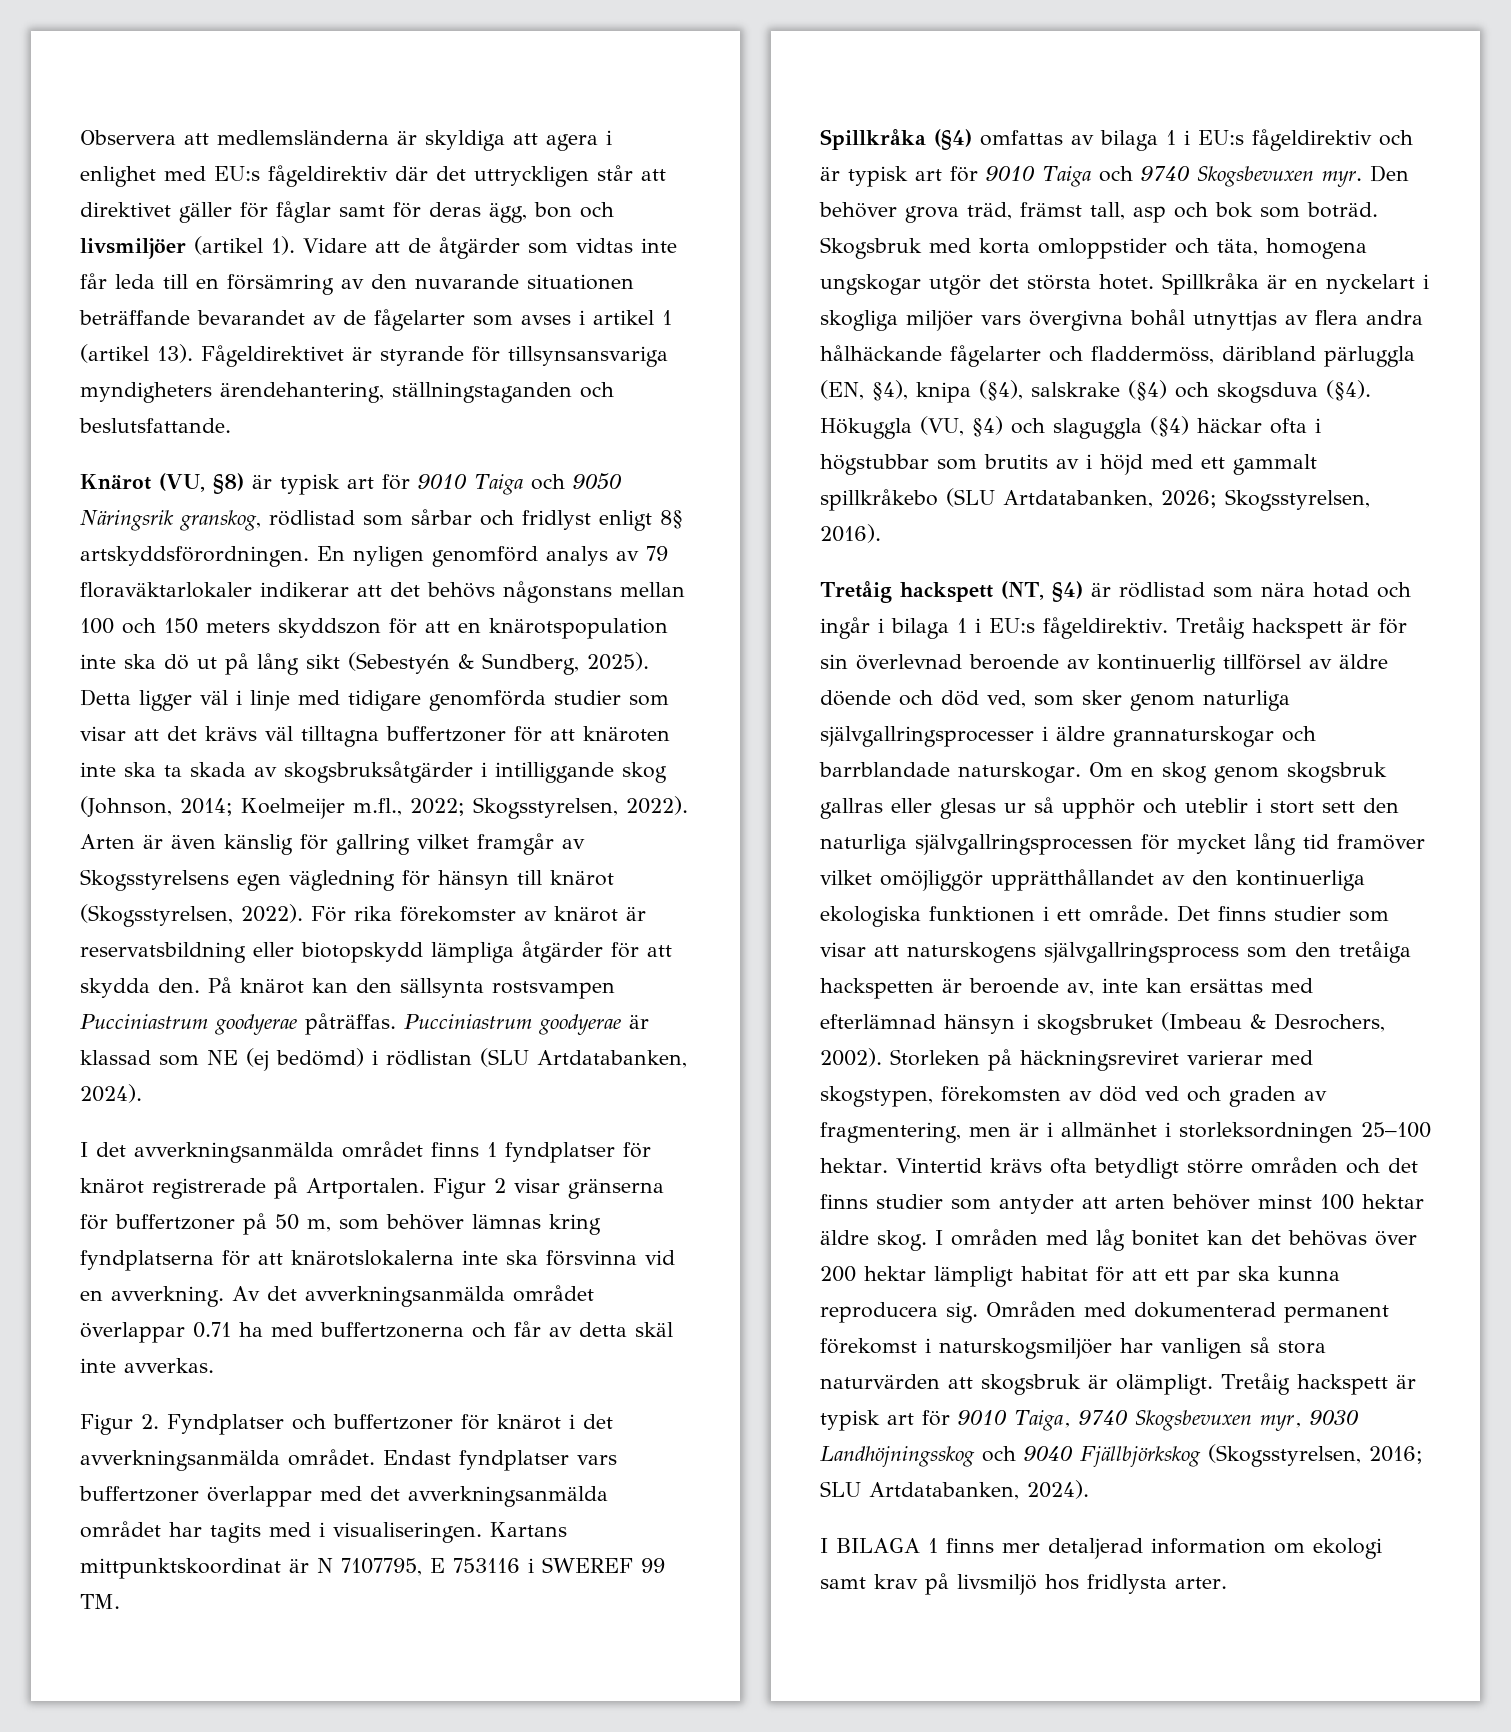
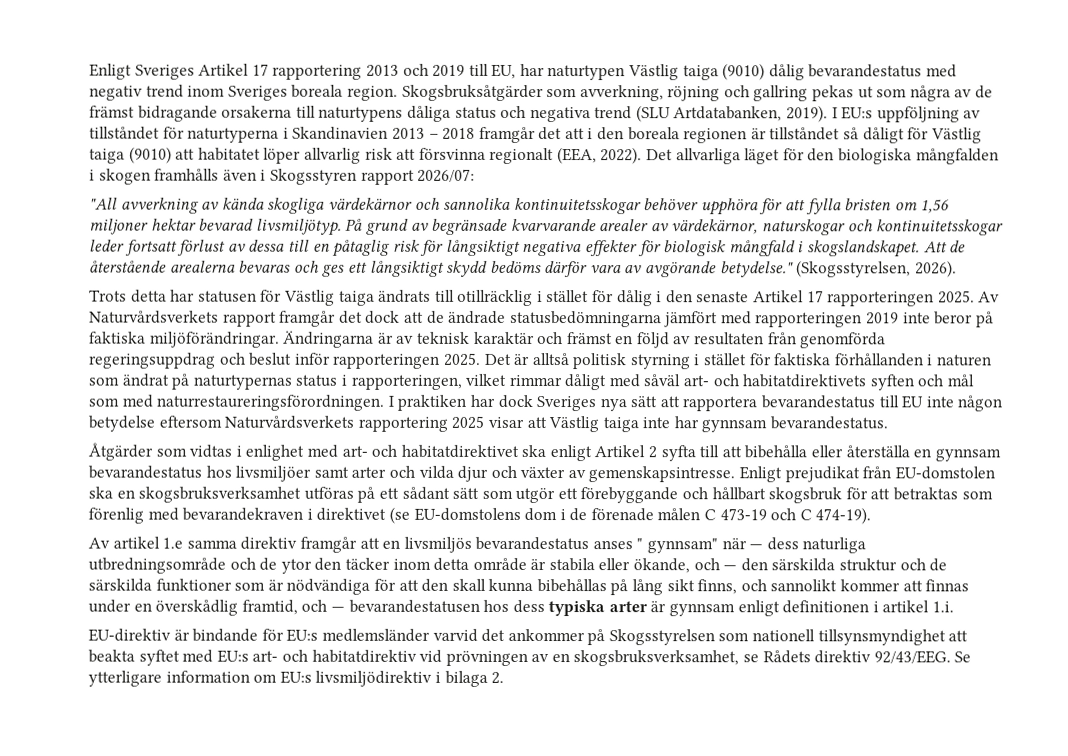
[80,130,612,151] [80,165,666,187] [80,201,614,223] [80,236,677,259] [80,273,634,295] [79,309,672,331] [80,344,668,367] [80,382,614,403] [79,418,231,433] [80,473,622,495] [80,509,683,531] [80,546,668,567] [80,581,685,603] [80,618,668,639] [80,652,649,675] [80,689,669,711] [80,726,670,747] [80,761,667,783] [80,796,689,819] [80,833,585,855] [80,869,614,891] [80,904,646,927] [80,941,672,963] [80,977,615,999] [80,1013,649,1035] [80,1048,687,1071] [80,1084,142,1103] [80,1141,651,1163] [80,1177,664,1199] [80,1213,601,1235] [80,1250,675,1271] [80,1285,594,1307] [80,1321,673,1343] [80,1358,214,1373] [80,1414,613,1435] [80,1449,617,1471] [79,1486,608,1507] [80,1521,567,1543] [80,1557,665,1579] [80,1594,120,1609] [820,129,1413,151] [820,165,1409,187] [819,202,1378,223] [820,237,1367,259] [820,273,1429,295] [820,309,1423,331] [820,345,1415,367] [820,380,1371,403] [820,416,1321,439] [820,454,1317,475] [820,488,1370,511] [820,524,881,543] [820,581,1411,603] [820,617,1407,639] [820,654,1388,675] [820,690,1290,711] [820,726,1316,747] [819,762,1387,783] [820,797,1399,819] [820,833,1425,855] [820,869,1365,891] [820,905,1389,927] [820,941,1411,963] [820,978,1313,999] [820,1012,1385,1035] [820,1048,1313,1071] [820,1086,1327,1107] [820,1122,1431,1143] [820,1157,1418,1179] [820,1194,1424,1214] [820,1229,1417,1251] [820,1266,1340,1287] [820,1301,1389,1323] [820,1337,1326,1359] [820,1373,1416,1395] [820,1410,1359,1431] [820,1444,1423,1467] [820,1480,1089,1500] [820,1538,1382,1559] [820,1573,1227,1595] Observera att medlemsländerna är skyldiga att agera i enlighet med EU:s fågeldirektiv där det uttryckligen står att direktivet gäller för fåglar samt för deras ägg, bon och livsmiljöer (artikel 1). Vidare att de åtgärder som vidtas inte får leda till en försämring av den nuvarande situationen beträffande bevarandet av de fågelarter som avses i artikel 1 (artikel 13). Fågeldirektivet är styrande för tillsynsansvariga myndigheters ärendehantering, ställningstaganden och beslutsfattande. // Knärot (VU, §8) är typisk art för 9010 Taiga och 9050 Näringsrik granskog, rödlistad som sårbar och fridlyst enligt 8§ artskyddsförordningen. En nyligen genomförd analys av 79 floraväktarlokaler indikerar att det behövs någonstans mellan 100 och 150 meters skyddszon för att en knärotspopulation inte ska dö ut på lång sikt (Sebestyén & Sundberg, 2025). Detta ligger väl i linje med tidigare genomförda studier som visar att det krävs väl tilltagna buffertzoner för att knäroten inte ska ta skada av skogsbruksåtgärder i intilliggande skog (Johnson, 2014; Koelmeijer m.fl., 2022; Skogsstyrelsen, 2022). Arten är även känslig för gallring vilket framgår av Skogsstyrelsens egen vägledning för hänsyn till knärot (Skogsstyrelsen, 2022). För rika förekomster av knärot är reservatsbildning eller biotopskydd lämpliga åtgärder för att skydda den. På knärot kan den sällsynta rostsvampen Pucciniastrum goodyerae påträffas. Pucciniastrum goodyerae är klassad som NE (ej bedömd) i rödlistan (SLU Artdatabanken, 2024). // I det avverkningsanmälda området finns 1 fyndplatser för knärot registrerade på Artportalen. Figur 2 visar gränserna för buffertzoner på 50 m, som behöver lämnas kring fyndplatserna för att knärotslokalerna inte ska försvinna vid en avverkning. Av det avverkningsanmälda området överlappar 0.71 ha med buffertzonerna och får av detta skäl inte avverkas. // Figur 2. Fyndplatser och buffertzoner för knärot i det avverkningsanmälda området. Endast fyndplatser vars buffertzoner överlappar med det avverkningsanmälda området har tagits med i visualiseringen. Kartans mittpunktskoordinat är N 7107795, E 753116 i SWEREF 99 TM. // Spillkråka (§4) omfattas av bilaga 1 i EU:s fågeldirektiv och är typisk art för 9010 Taiga och 9740 Skogsbevuxen myr. Den behöver grova träd, främst tall, asp och bok som boträd. Skogsbruk med korta omloppstider och täta, homogena ungskogar utgör det största hotet. Spillkråka är en nyckelart i skogliga miljöer vars övergivna bohål utnyttjas av flera andra hålhäckande fågelarter och fladdermöss, däribland pärluggla (EN, §4), knipa (§4), salskrake (§4) och skogsduva (§4). Hökuggla (VU, §4) och slaguggla (§4) häckar ofta i högstubbar som brutits av i höjd med ett gammalt spillkråkebo (SLU Artdatabanken, 2026; Skogsstyrelsen, 2016). // Tretåig hackspett (NT, §4) är rödlistad som nära hotad och ingår i bilaga 1 i EU:s fågeldirektiv. Tretåig hackspett är för sin överlevnad beroende av kontinuerlig tillförsel av äldre döende och död ved, som sker genom naturliga självgallringsprocesser i äldre grannaturskogar och barrblandade naturskogar. Om en skog genom skogsbruk gallras eller glesas ur så upphör och uteblir i stort sett den naturliga självgallringsprocessen för mycket lång tid framöver vilket omöjliggör upprätthållandet av den kontinuerliga ekologiska funktionen i ett område. Det finns studier som visar att naturskogens självgallringsprocess som den tretåiga hackspetten är beroende av, inte kan ersättas med efterlämnad hänsyn i skogsbruket (Imbeau & Desrochers, 2002). Storleken på häckningsreviret varierar med skogstypen, förekomsten av död ved och graden av fragmentering, men är i allmänhet i storleksordningen 25–100 hektar. Vintertid krävs ofta betydligt större områden och det finns studier som antyder att arten behöver minst 100 hektar äldre skog. I områden med låg bonitet kan det behövas över 200 hektar lämpligt habitat för att ett par ska kunna reproducera sig. Områden med dokumenterad permanent förekomst i naturskogsmiljöer har vanligen så stora naturvärden att skogsbruk är olämpligt. Tretåig hackspett är typisk art för 9010 Taiga, 9740 Skogsbevuxen myr, 9030 Landhöjningsskog och 9040 Fjällbjörkskog (Skogsstyrelsen, 2016; SLU Artdatabanken, 2024). // I BILAGA 1 finns mer detaljerad information om ekologi samt krav på livsmiljö hos fridlysta arter. -> [89,63,958,81] [89,84,994,102] [89,105,982,123] [89,126,982,144] [89,146,999,165] [89,168,476,185] [89,197,951,216] [89,218,1005,236] [89,239,967,258] [89,260,957,278] [89,289,1001,307] [89,310,994,328] [89,330,887,349] [89,352,993,370] [88,373,976,391] [88,394,1003,412] [88,415,889,433] [88,442,1001,462] [88,465,995,483] [88,486,993,504] [88,506,872,525] [88,536,867,554] [88,557,948,574] [88,578,970,596] [88,599,955,617] [88,628,969,646] [88,649,972,667] [88,670,505,687] Enligt Sveriges Artikel 17 rapportering 2013 och 2019 till EU, har naturtypen Västlig taiga (9010) dålig bevarandestatus med negativ trend inom Sveriges boreala region. Skogsbruksåtgärder som avverkning, röjning och gallring pekas ut som några av de främst bidragande orsakerna till naturtypens dåliga status och negativa trend (SLU Artdatabanken, 2019). I EU:s uppföljning av tillståndet för naturtyperna i Skandinavien 2013 – 2018 framgår det att i den boreala regionen är tillståndet så dåligt för Västlig taiga (9010) att habitatet löper allvarlig risk att försvinna regionalt (EEA, 2022). Det allvarliga läget för den biologiska mångfalden i skogen framhålls även i Skogsstyren rapport 2026/07: // "All avverkning av kända skogliga värdekärnor och sannolika kontinuitetsskogar behöver upphöra för att fylla bristen om 1,56 miljoner hektar bevarad livsmiljötyp. På grund av begränsade kvarvarande arealer av värdekärnor, naturskogar och kontinuitetsskogar leder fortsatt förlust av dessa till en påtaglig risk för långsiktigt negativa effekter för biologisk mångfald i skogslandskapet. Att de återstående arealerna bevaras och ges ett långsiktigt skydd bedöms därför vara av avgörande betydelse." (Skogsstyrelsen, 2026). // Trots detta har statusen för Västlig taiga ändrats till otillräcklig i stället för dålig i den senaste Artikel 17 rapporteringen 2025. Av Naturvårdsverkets rapport framgår det dock att de ändrade statusbedömningarna jämfört med rapporteringen 2019 inte beror på faktiska miljöförändringar. Ändringarna är av teknisk karaktär och främst en följd av resultaten från genomförda regeringsuppdrag och beslut inför rapporteringen 2025. Det är alltså politisk styrning i stället för faktiska förhållanden i naturen som ändrat på naturtypernas status i rapporteringen, vilket rimmar dåligt med såväl art- och habitatdirektivets syften och mål som med naturrestaureringsförordningen. I praktiken har dock Sveriges nya sätt att rapportera bevarandestatus till EU inte någon betydelse eftersom Naturvårdsverkets rapportering 2025 visar att Västlig taiga inte har gynnsam bevarandestatus. // Åtgärder som vidtas i enlighet med art- och habitatdirektivet ska enligt Artikel 2 syfta till att bibehålla eller återställa en gynnsam bevarandestatus hos livsmiljöer samt arter och vilda djur och växter av gemenskapsintresse. Enligt prejudikat från EU-domstolen ska en skogsbruksverksamhet utföras på ett sådant sätt som utgör ett förebyggande och hållbart skogsbruk för att betraktas som förenlig med bevarandekraven i direktivet (se EU-domstolens dom i de förenade målen C 473-19 och C 474-19). // Av artikel 1.e samma direktiv framgår att en livsmiljös bevarandestatus anses " gynnsam" när — dess naturliga utbredningsområde och de ytor den täcker inom detta område är stabila eller ökande, och — den särskilda struktur och de särskilda funktioner som är nödvändiga för att den skall kunna bibehållas på lång sikt finns, och sannolikt kommer att finnas under en överskådlig framtid, och — bevarandestatusen hos dess typiska arter är gynnsam enligt definitionen i artikel 1.i. // EU-direktiv är bindande för EU:s medlemsländer varvid det ankommer på Skogsstyrelsen som nationell tillsynsmyndighet att beakta syftet med EU:s art- och habitatdirektiv vid prövningen av en skogsbruksverksamhet, se Rådets direktiv 92/43/EEG. Se ytterligare information om EU:s livsmiljödirektiv i bilaga 2.

